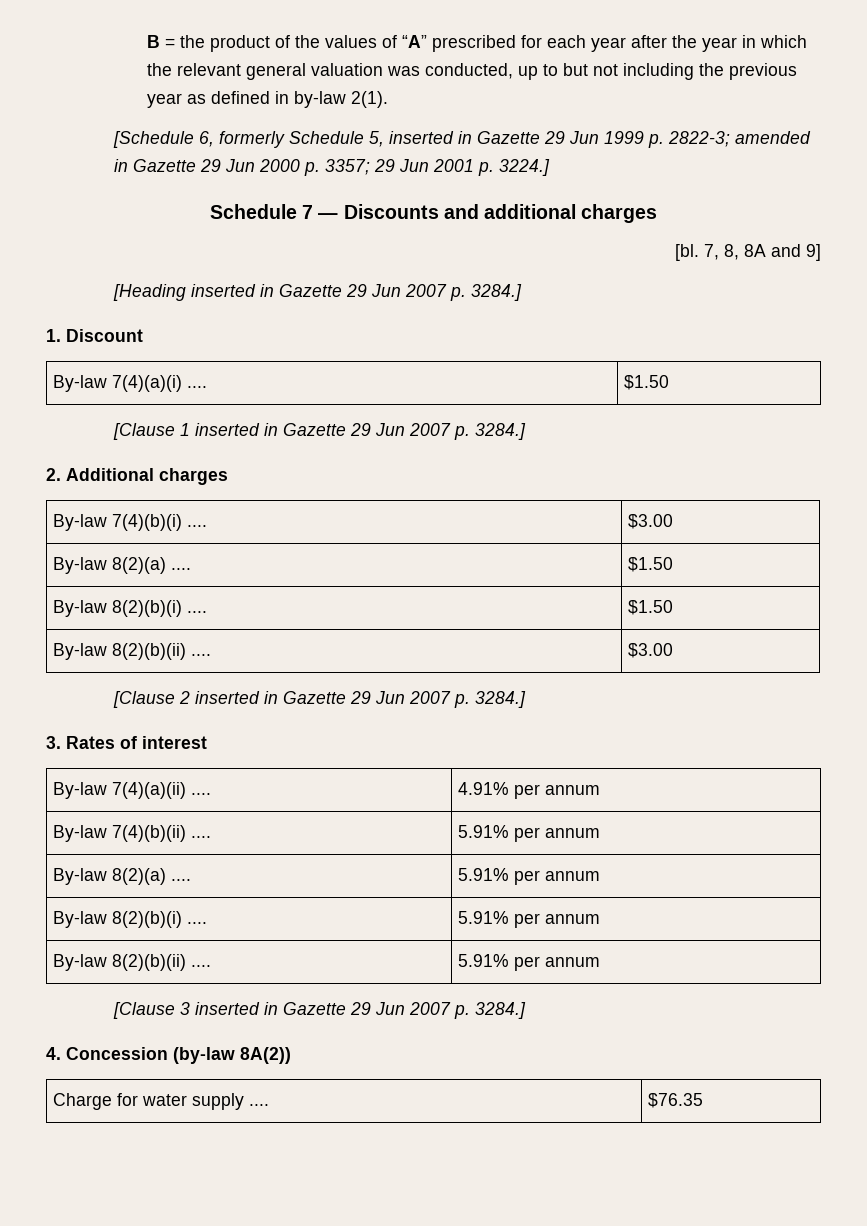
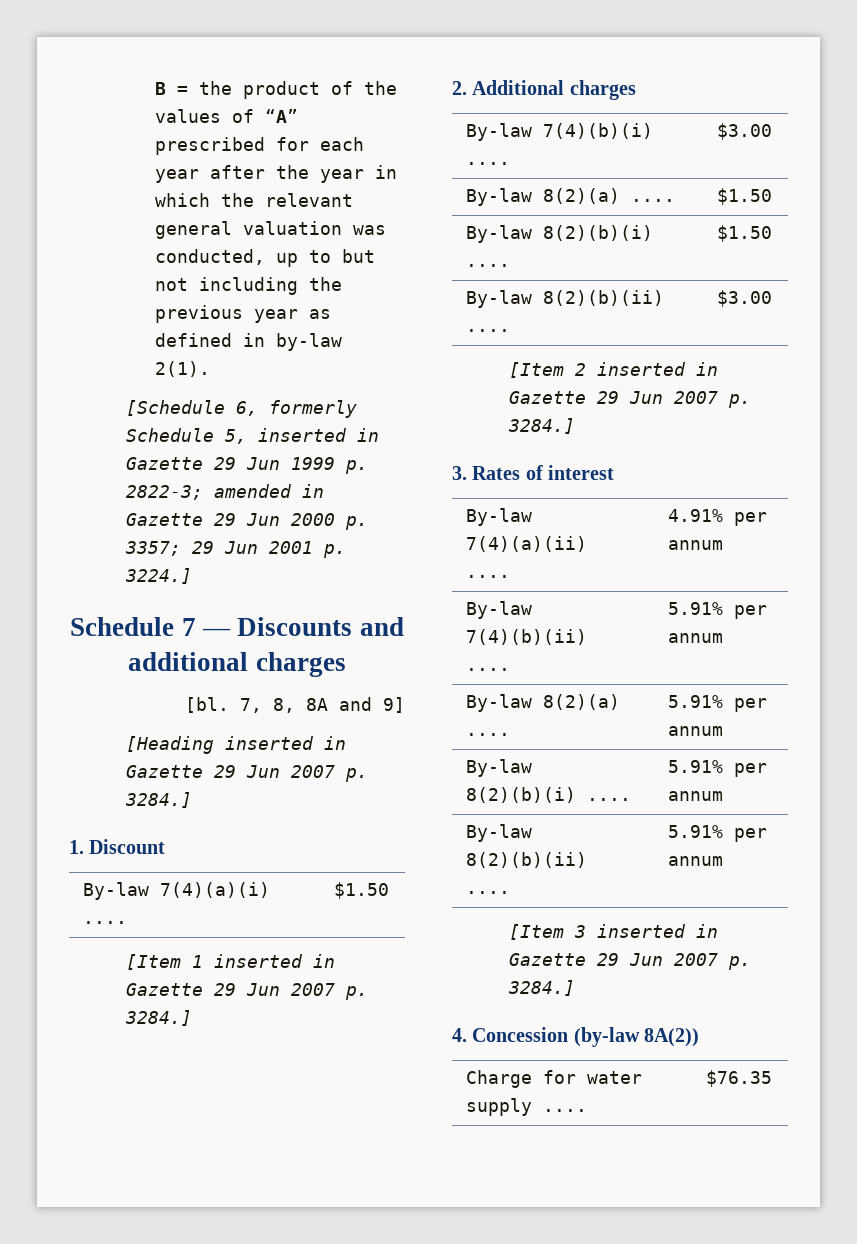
[112,423,175,440] [Clause -> [126,954,182,970] [Item
[112,691,175,708] [Clause -> [509,362,565,378] [Item
[112,1002,175,1019] [Clause -> [509,924,565,940] [Item

